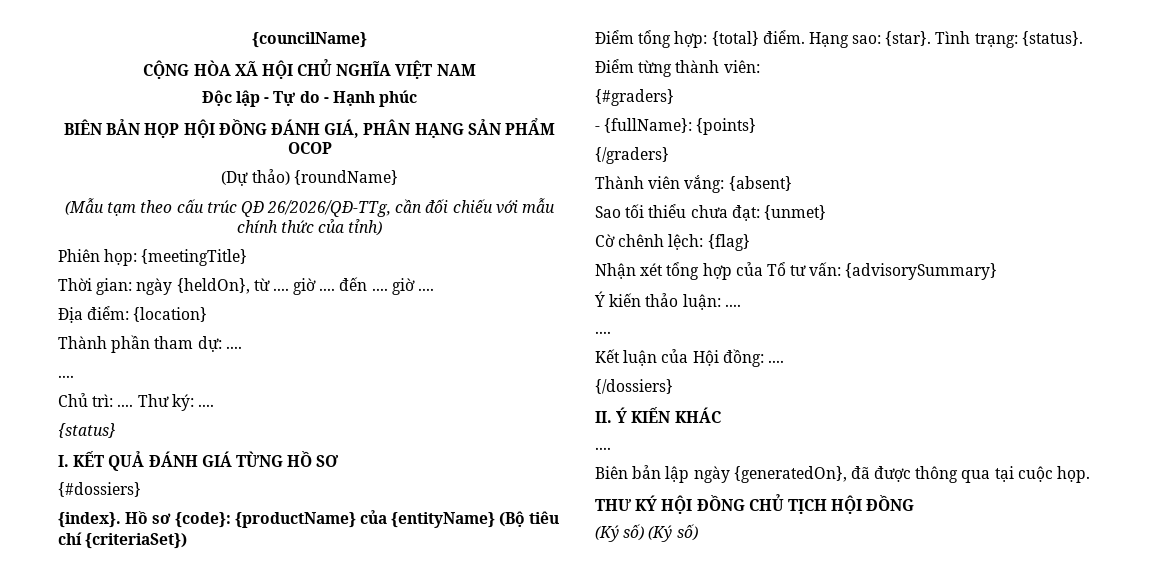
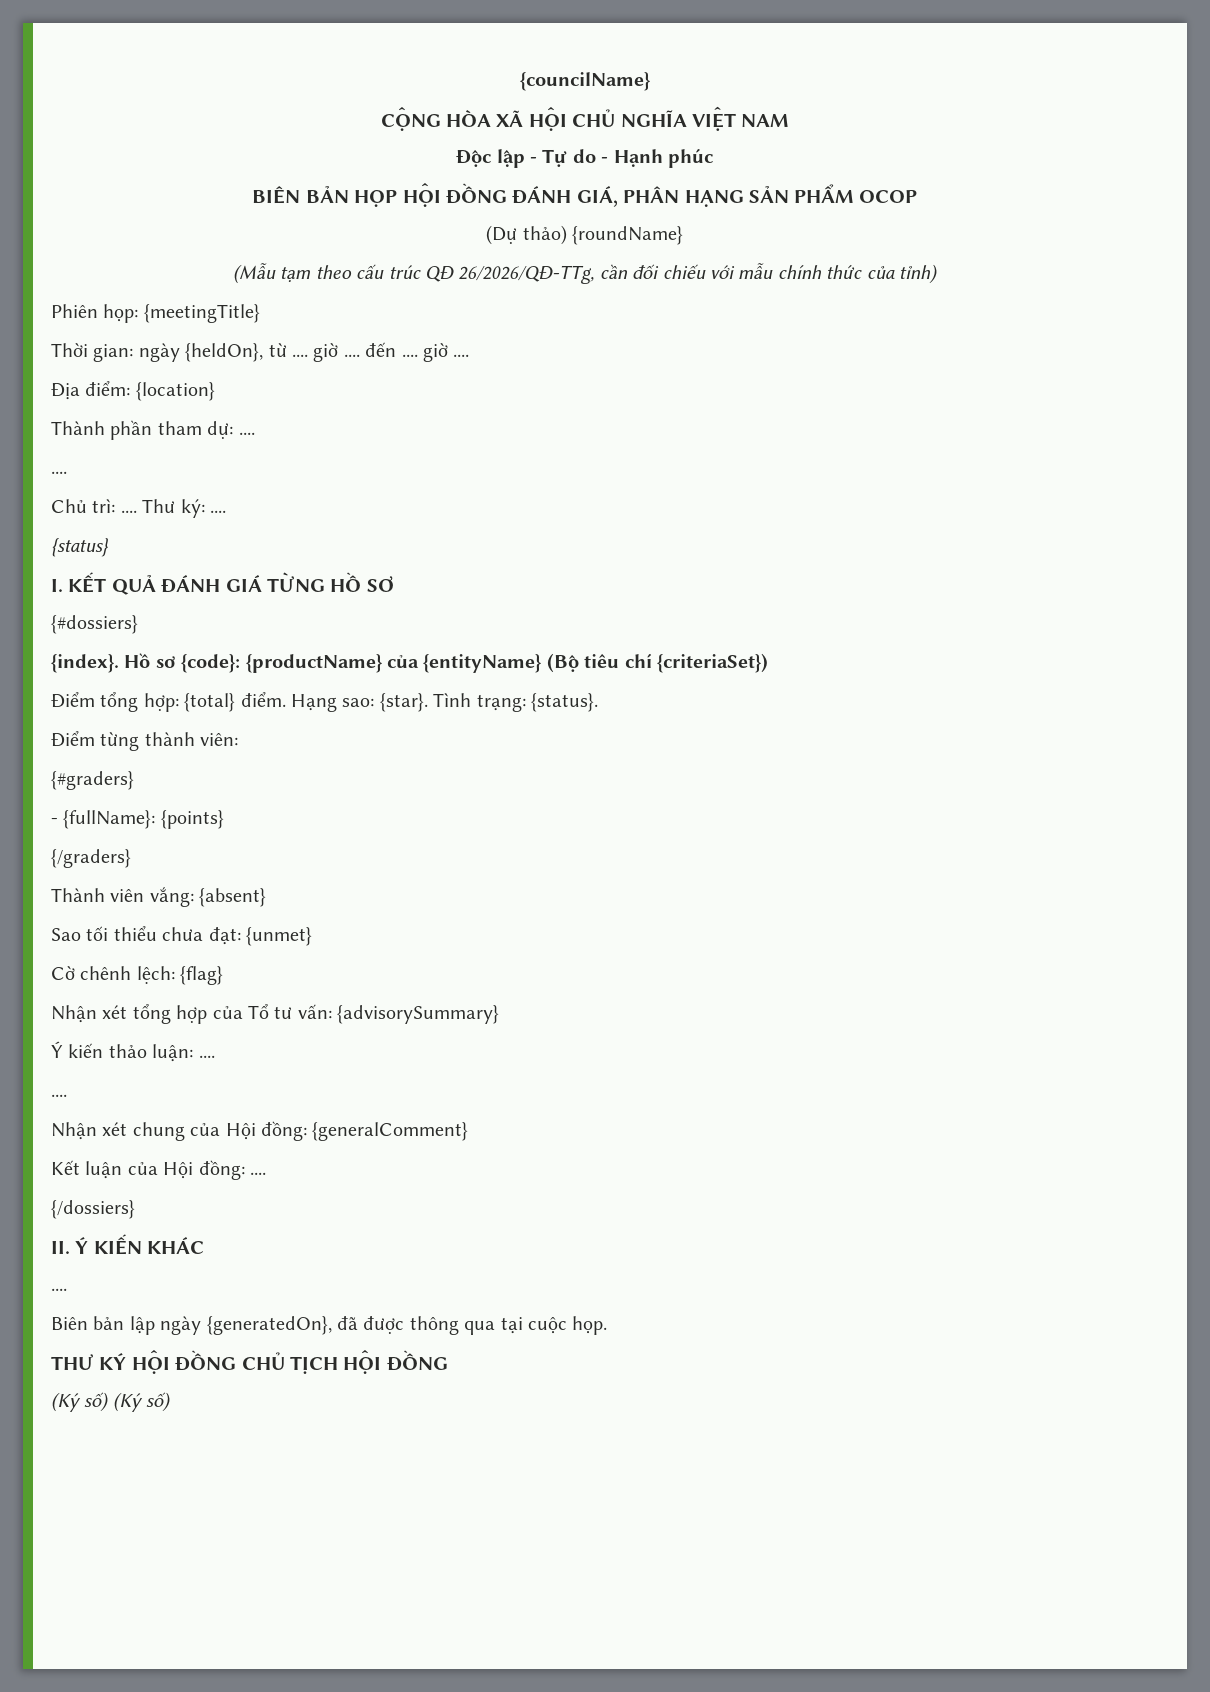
(611, 332) none -> [51,1121,469,1141] // Nhận xét chung của Hội đồng: {generalComment}

